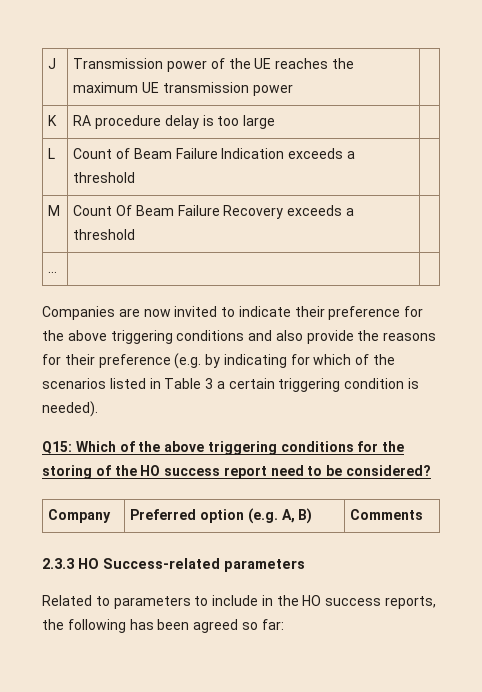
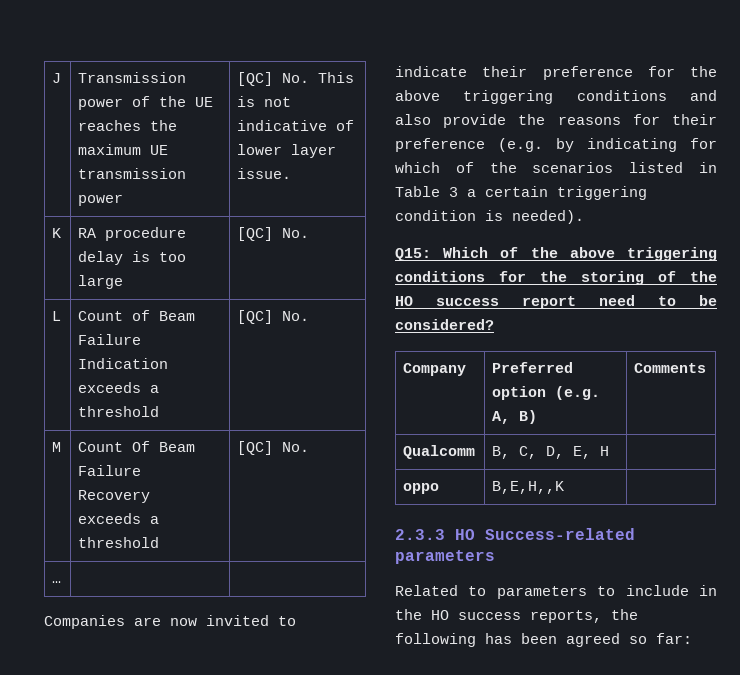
(293, 90) none -> [237,72,355,86] [237,96,292,107] [237,120,355,131] [237,144,337,158] [237,168,292,179] [QC] No. This is not indicative of lower layer issue.
(276, 122) none -> [237,227,310,241] [QC] No.
(136, 177) none -> [237,310,310,324] [QC] No.
(136, 234) none -> [237,441,310,455] [QC] No.
(424, 514) none -> [403,445,476,459] [492,446,610,459] [403,483,440,494] [492,481,565,494] // Qualcomm | B, C, D, E, H | // oppo | B,E,H,,K |

